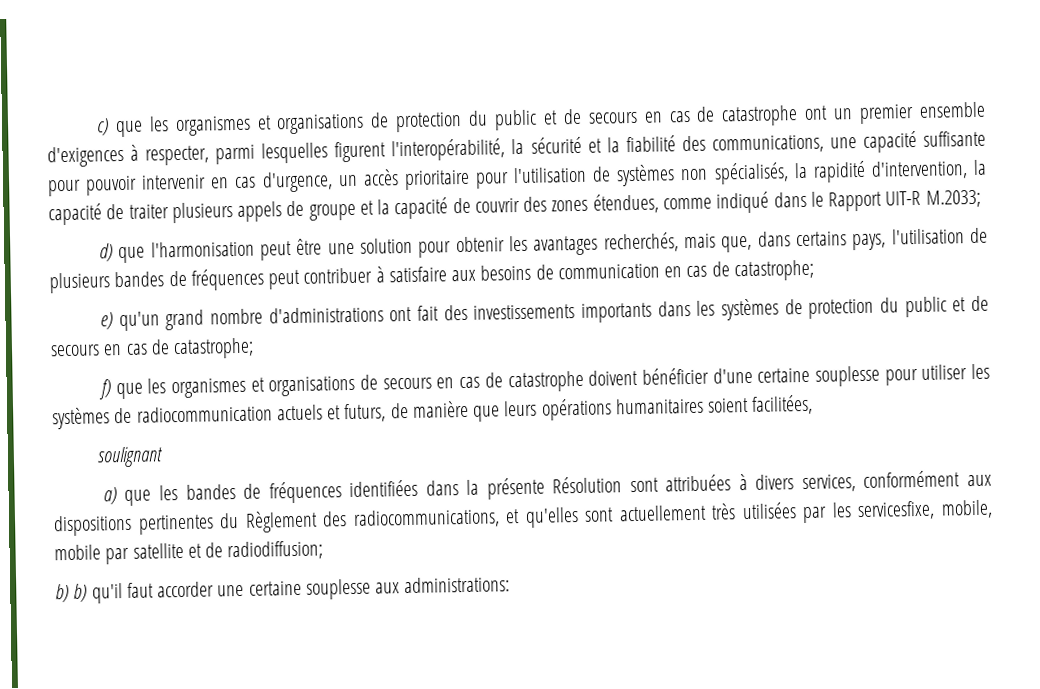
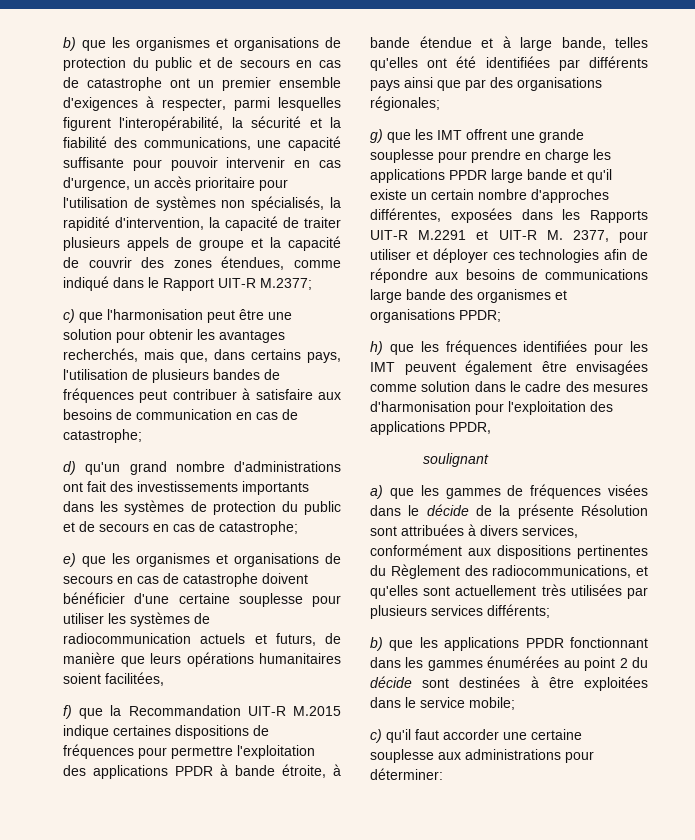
[95,118,109,136] c) -> [63,37,76,51] b)
[925,189,981,208] [98,243,113,262] M.2033; // d) -> [260,278,312,290] [63,309,75,323] M.2377; // c)
[99,312,113,330] e) -> [63,461,76,475] d)
[98,379,111,400] f) -> [63,553,76,567] e)
(814, 404) none -> [63,705,341,719] [63,725,269,739] [63,744,315,759] [63,764,341,779] [370,36,648,51] [370,56,648,71] [370,77,602,91] [370,96,440,111] [370,129,584,143] [370,149,611,163] [370,169,612,183] [370,189,609,203] [370,208,648,223] [370,230,648,243] [370,248,648,263] [370,268,648,283] [370,289,567,303] [370,309,501,323] [370,340,648,355] [370,360,648,375] [370,381,648,392] [370,401,613,415] [370,421,491,435] // f) que la Recommandation UIT-R M.2015 indique certaines dispositions de fréquences pour permettre l'exploitation des applications PPDR à bande étroite, à bande étendue et à large bande, telles qu'elles ont été identifiées par différents pays ainsi que par des organisations régionales; // g) que les IMT offrent une grande souplesse pour prendre en charge les applications PPDR large bande et qu'il existe un certain nombre d'approches différentes, exposées dans les Rapports UIT-R M.2291 et UIT-R M. 2377, pour utiliser et déployer ces technologies afin de répondre aux besoins de communications large bande des organismes et organisations PPDR; // h) que les fréquences identifiées pour les IMT peuvent également être envisagées comme solution dans le cadre des mesures d'harmonisation pour l'exploitation des applications PPDR,
[185,479,459,504] bandes de fréquences identifiées dans -> [445,484,648,499] [370,504,492,516] gammes de fréquences visées dans le décide de
[831,499,993,521] [54,540,324,565] [55,583,88,603] les servicesfixe, mobile, mobile par satellite et de radiodiffusion; // b) b) -> [370,604,550,619] [370,637,648,651] [370,656,648,671] [370,676,648,691] [370,697,515,710] [370,729,382,743] plusieurs services différents; // b) que les applications PPDR fonctionnant dans les gammes énumérées au point 2 du décide sont destinées à être exploitées dans le service mobile; // c)
[404,576,511,594] administrations: -> [465,749,594,763] [370,768,443,780] administrations pour déterminer:

